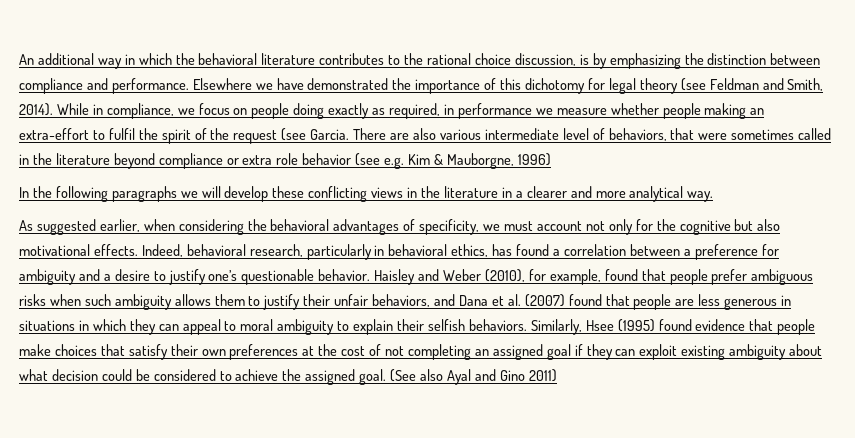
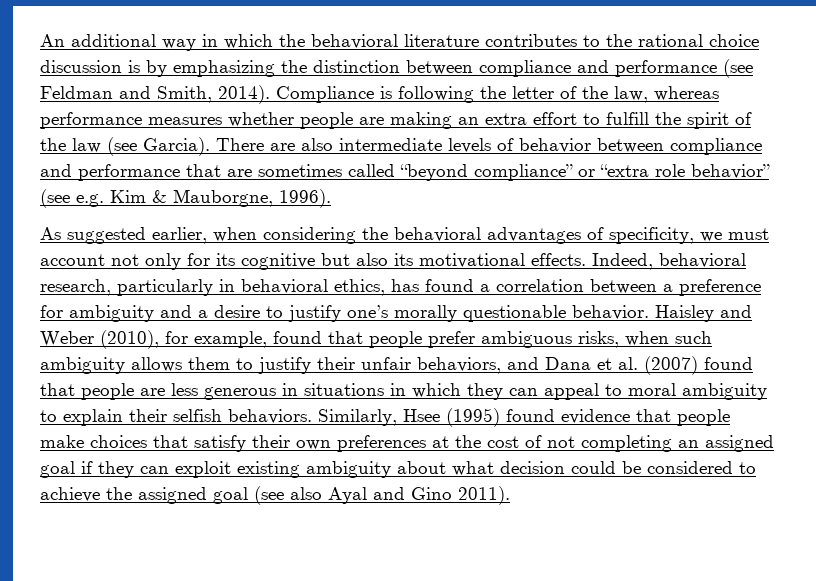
[514,53,576,66] discussion, -> [40,60,122,73] discussion
[111,78,678,94] performance. Elsewhere we have demonstrated the importance of this dichotomy for legal theory -> [615,60,717,77] performance
[56,103,607,119] While in compliance, we focus on people doing exactly as required, in performance we measure -> [276,86,719,103] [40,112,222,129] Compliance is following the letter of the law, whereas performance measures
(701, 111) none -> [359,117,384,125] are
[19,128,832,144] [19,153,352,169] extra-effort to fulfil the spirit of the request (see Garcia. There are also various intermediate level of behaviors, that were sometimes called in the literature beyond compliance or extra role behavior -> [485,112,752,129] [40,137,762,156] [40,164,770,181] extra effort to fulfill the spirit of the law (see Garcia). There are also intermediate levels of behavior between compliance and performance that are sometimes called “beyond compliance” or “extra role behavior”
[517,153,551,166] [19,186,714,202] 1996) // In the following paragraphs we will develop these conflicting views in the literature in a clearer and more analytical way. -> [279,189,331,208] 1996).
[656,219,676,231] the -> [216,253,235,266] its
(781, 225) none -> [394,253,413,266] its
(238, 275) none -> [394,305,457,322] morally
[19,294,46,306] risks -> [578,331,619,348] risks,
[359,369,417,385] goal. (See -> [213,486,284,505] goal (see
[528,369,557,382] 2011) -> [458,486,510,505] 2011).

